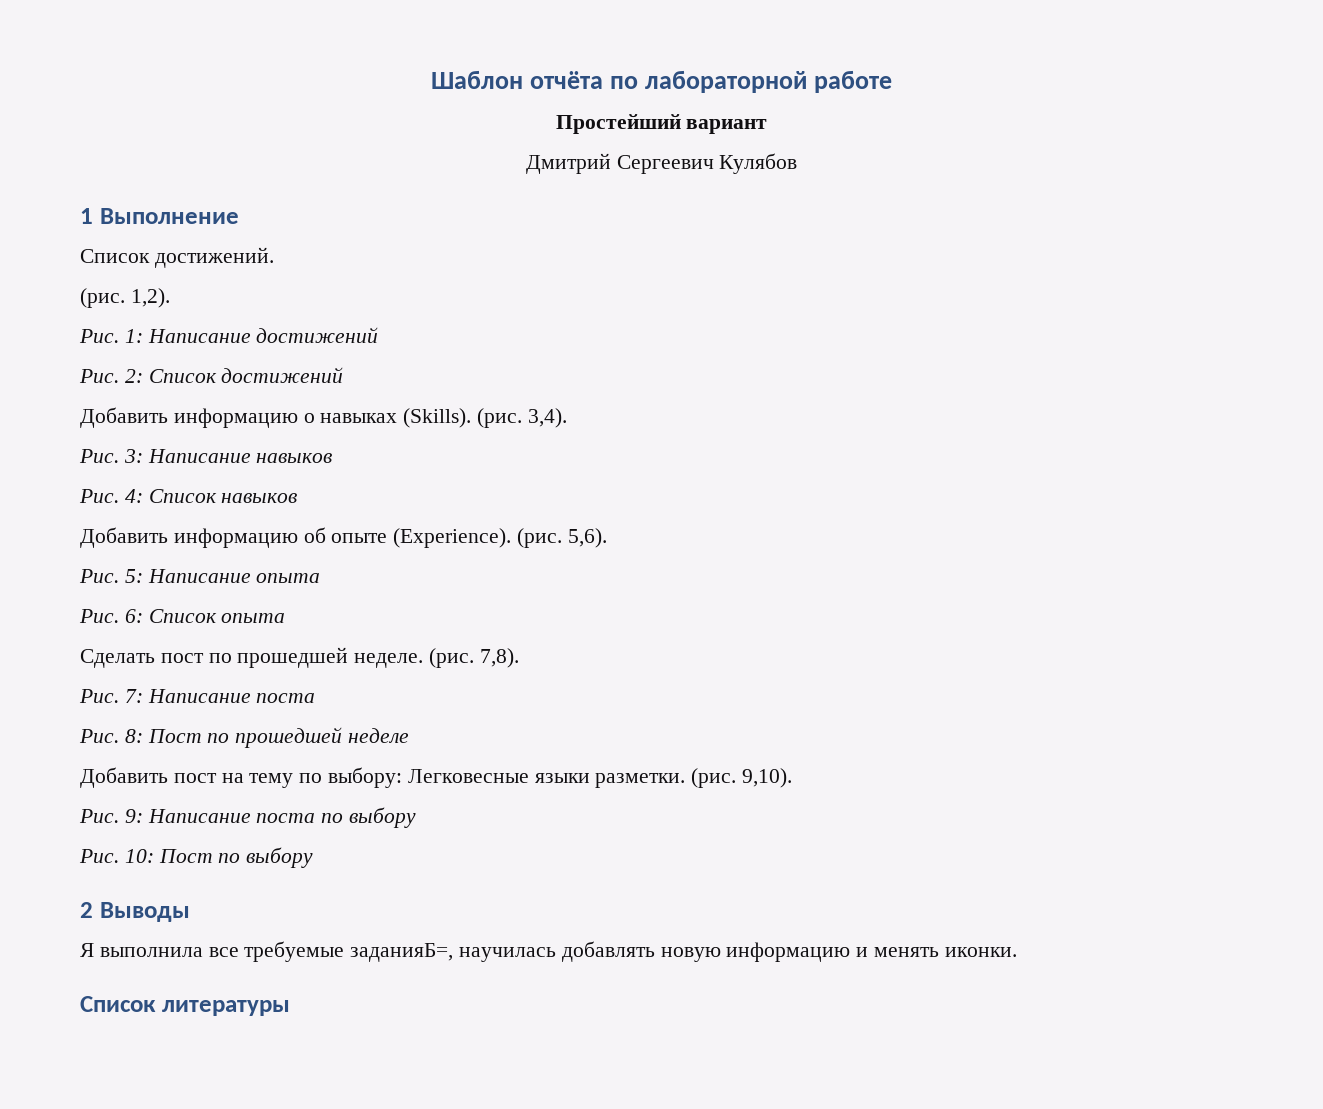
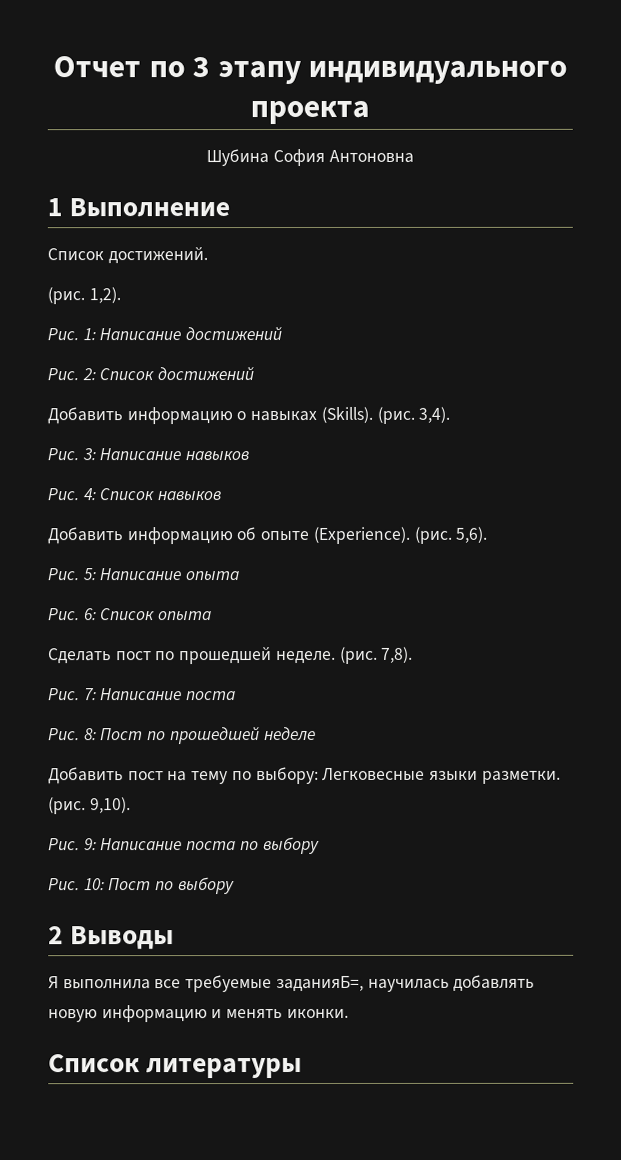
[430,70,893,93] [555,114,768,134] [525,153,798,174] Шаблон отчёта по лабораторной работе // Простейший вариант // Дмитрий Сергеевич Кулябов -> [52,56,568,85] [250,100,370,125] [206,148,414,167] Отчет по 3 этапу индивидуального проекта // Шубина София Антоновна

